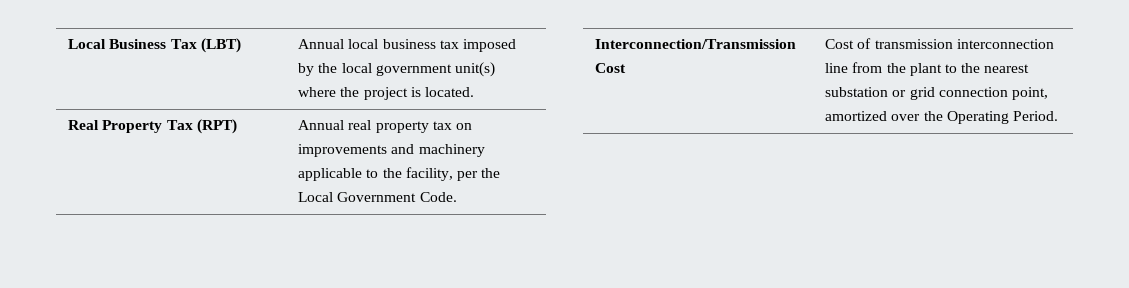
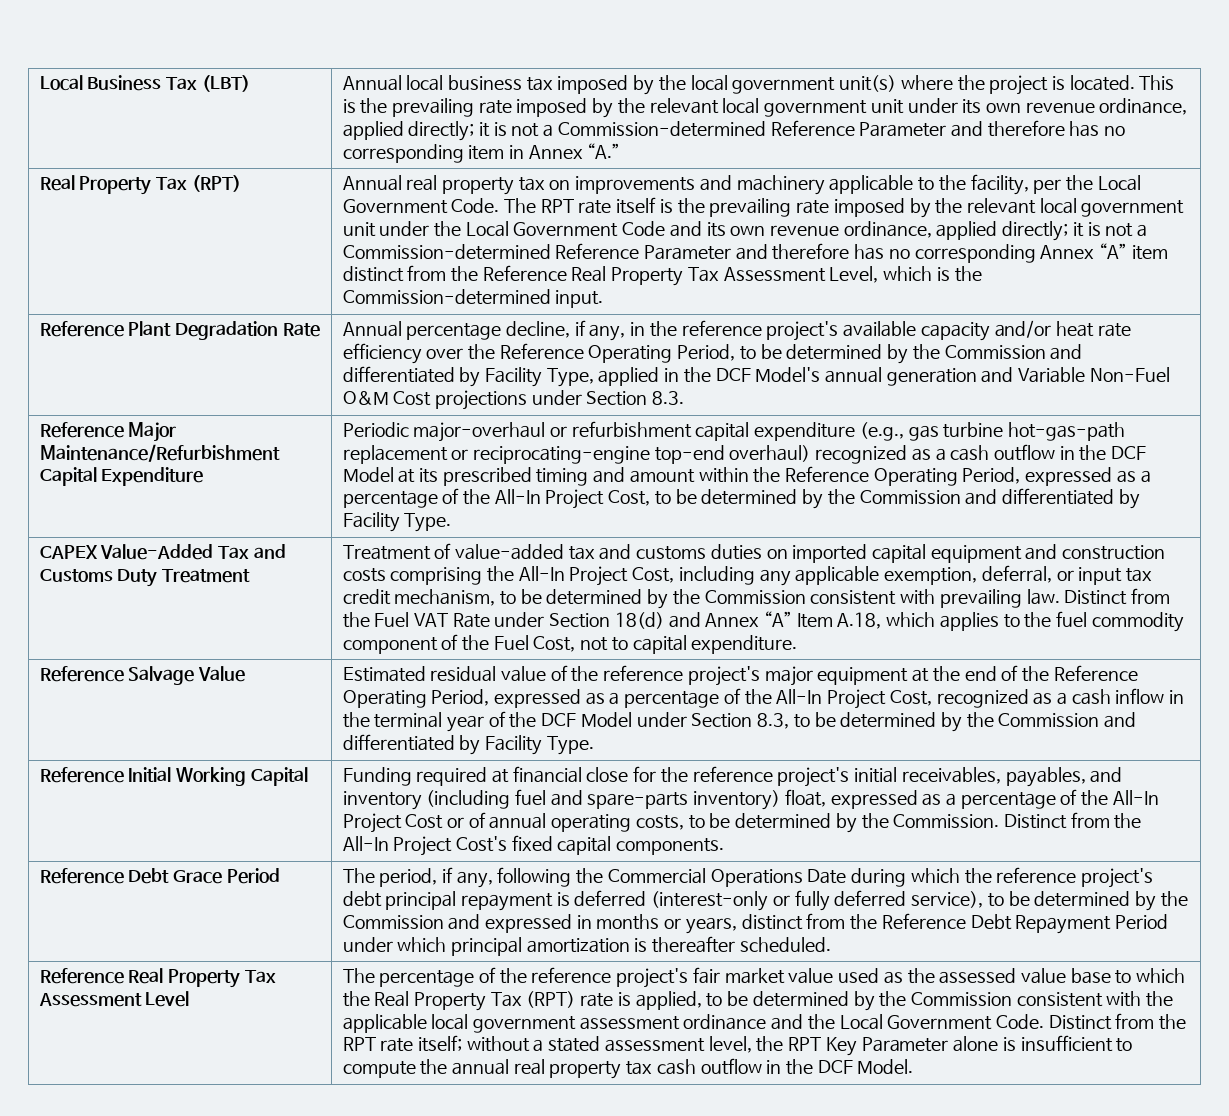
(475, 92) none -> [1139,75,1175,90] [342,98,1188,118] [342,120,1126,141] [342,143,621,163] This is the prevailing rate imposed by the relevant local government unit under its own revenue ordinance, applied directly; it is not a Commission-determined Reference Parameter and therefore has no corresponding item in Annex “A.”
[595,39,797,49] [595,63,627,73] [825,38,1054,49] [825,62,1030,76] [825,87,1049,100] [825,111,1059,124] // Interconnection/Transmission Cost | Cost of transmission interconnection line from the plant to the nearest substation or grid connection point, amortized over the Operating Period. -> [503,197,1185,218] [342,221,1148,241] [342,243,1168,263] [342,265,982,286] [342,289,604,308] [39,321,320,340] [342,320,1131,341] [342,343,1083,364] [342,366,1170,387] [342,390,685,410] [39,422,177,442] [39,444,280,462] [39,467,204,486] [342,421,1126,442] [342,444,1147,464] [342,466,1151,486] [342,488,1140,509] [342,512,452,532] [39,544,286,560] [39,569,250,587] [342,543,1166,563] [342,565,1152,586] [342,588,1170,609] [342,611,1184,632] [342,634,798,654] [39,666,245,685] [342,665,1138,686] [342,688,1185,709] [342,711,1137,732] [342,734,594,755] [39,767,308,786] [342,766,1123,787] [342,789,1159,810] [342,812,1142,833] [342,835,725,856] [39,868,280,884] [342,867,1153,888] [342,890,1188,911] [342,913,1168,934] [342,936,831,956] [39,968,276,988] [38,991,190,1007] [342,967,1186,988] [342,991,1174,1011] [342,1013,1187,1033] [342,1035,1133,1056] [342,1058,914,1079] The RPT rate itself is the prevailing rate imposed by the relevant local government unit under the Local Government Code and its own revenue ordinance, applied directly; it is not a Commission-determined Reference Parameter and therefore has no corresponding Annex “A” item distinct from the Reference Real Property Tax Assessment Level, which is the Commission-determined input. // Reference Plant Degradation Rate | Annual percentage decline, if any, in the reference project's available capacity and/or heat rate efficiency over the Reference Operating Period, to be determined by the Commission and differentiated by Facility Type, applied in the DCF Model's annual generation and Variable Non-Fuel O&M Cost projections under Section 8.3. // Reference Major Maintenance/Refurbishment Capital Expenditure | Periodic major-overhaul or refurbishment capital expenditure (e.g., gas turbine hot-gas-path replacement or reciprocating-engine top-end overhaul) recognized as a cash outflow in the DCF Model at its prescribed timing and amount within the Reference Operating Period, expressed as a percentage of the All-In Project Cost, to be determined by the Commission and differentiated by Facility Type. // CAPEX Value-Added Tax and Customs Duty Treatment | Treatment of value-added tax and customs duties on imported capital equipment and construction costs comprising the All-In Project Cost, including any applicable exemption, deferral, or input tax credit mechanism, to be determined by the Commission consistent with prevailing law. Distinct from the Fuel VAT Rate under Section 18(d) and Annex “A” Item A.18, which applies to the fuel commodity component of the Fuel Cost, not to capital expenditure. // Reference Salvage Value | Estimated residual value of the reference project's major equipment at the end of the Reference Operating Period, expressed as a percentage of the All-In Project Cost, recognized as a cash inflow in the terminal year of the DCF Model under Section 8.3, to be determined by the Commission and differentiated by Facility Type. // Reference Initial Working Capital | Funding required at financial close for the reference project's initial receivables, payables, and inventory (including fuel and spare-parts inventory) float, expressed as a percentage of the All-In Project Cost or of annual operating costs, to be determined by the Commission. Distinct from the All-In Project Cost's fixed capital components. // Reference Debt Grace Period | The period, if any, following the Commercial Operations Date during which the reference project's debt principal repayment is deferred (interest-only or fully deferred service), to be determined by the Commission and expressed in months or years, distinct from the Reference Debt Repayment Period under which principal amortization is thereafter scheduled. // Reference Real Property Tax Assessment Level | The percentage of the reference project's fair market value used as the assessed value base to which the Real Property Tax (RPT) rate is applied, to be determined by the Commission consistent with the applicable local government assessment ordinance and the Local Government Code. Distinct from the RPT rate itself; without a stated assessment level, the RPT Key Parameter alone is insufficient to compute the annual real property tax cash outflow in the DCF Model.

